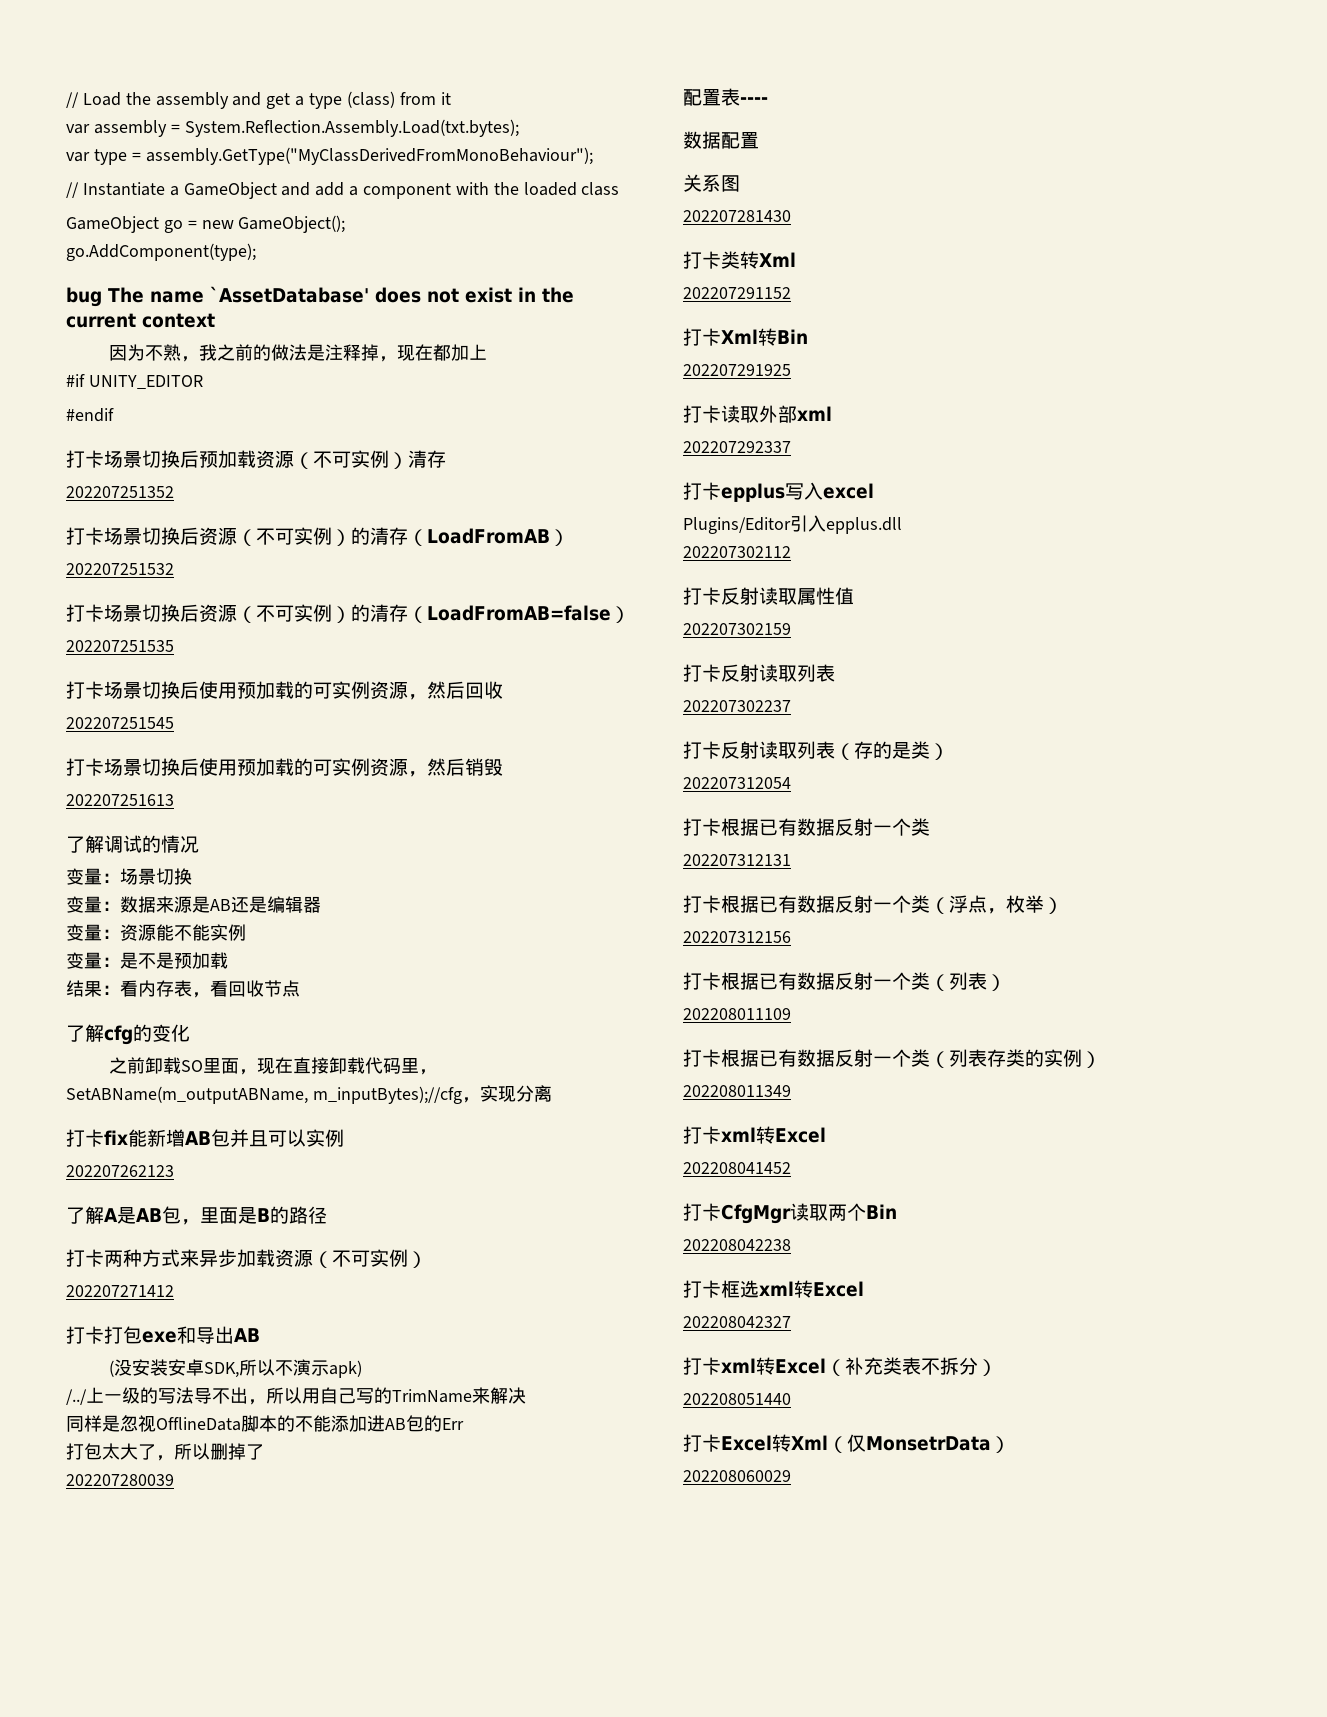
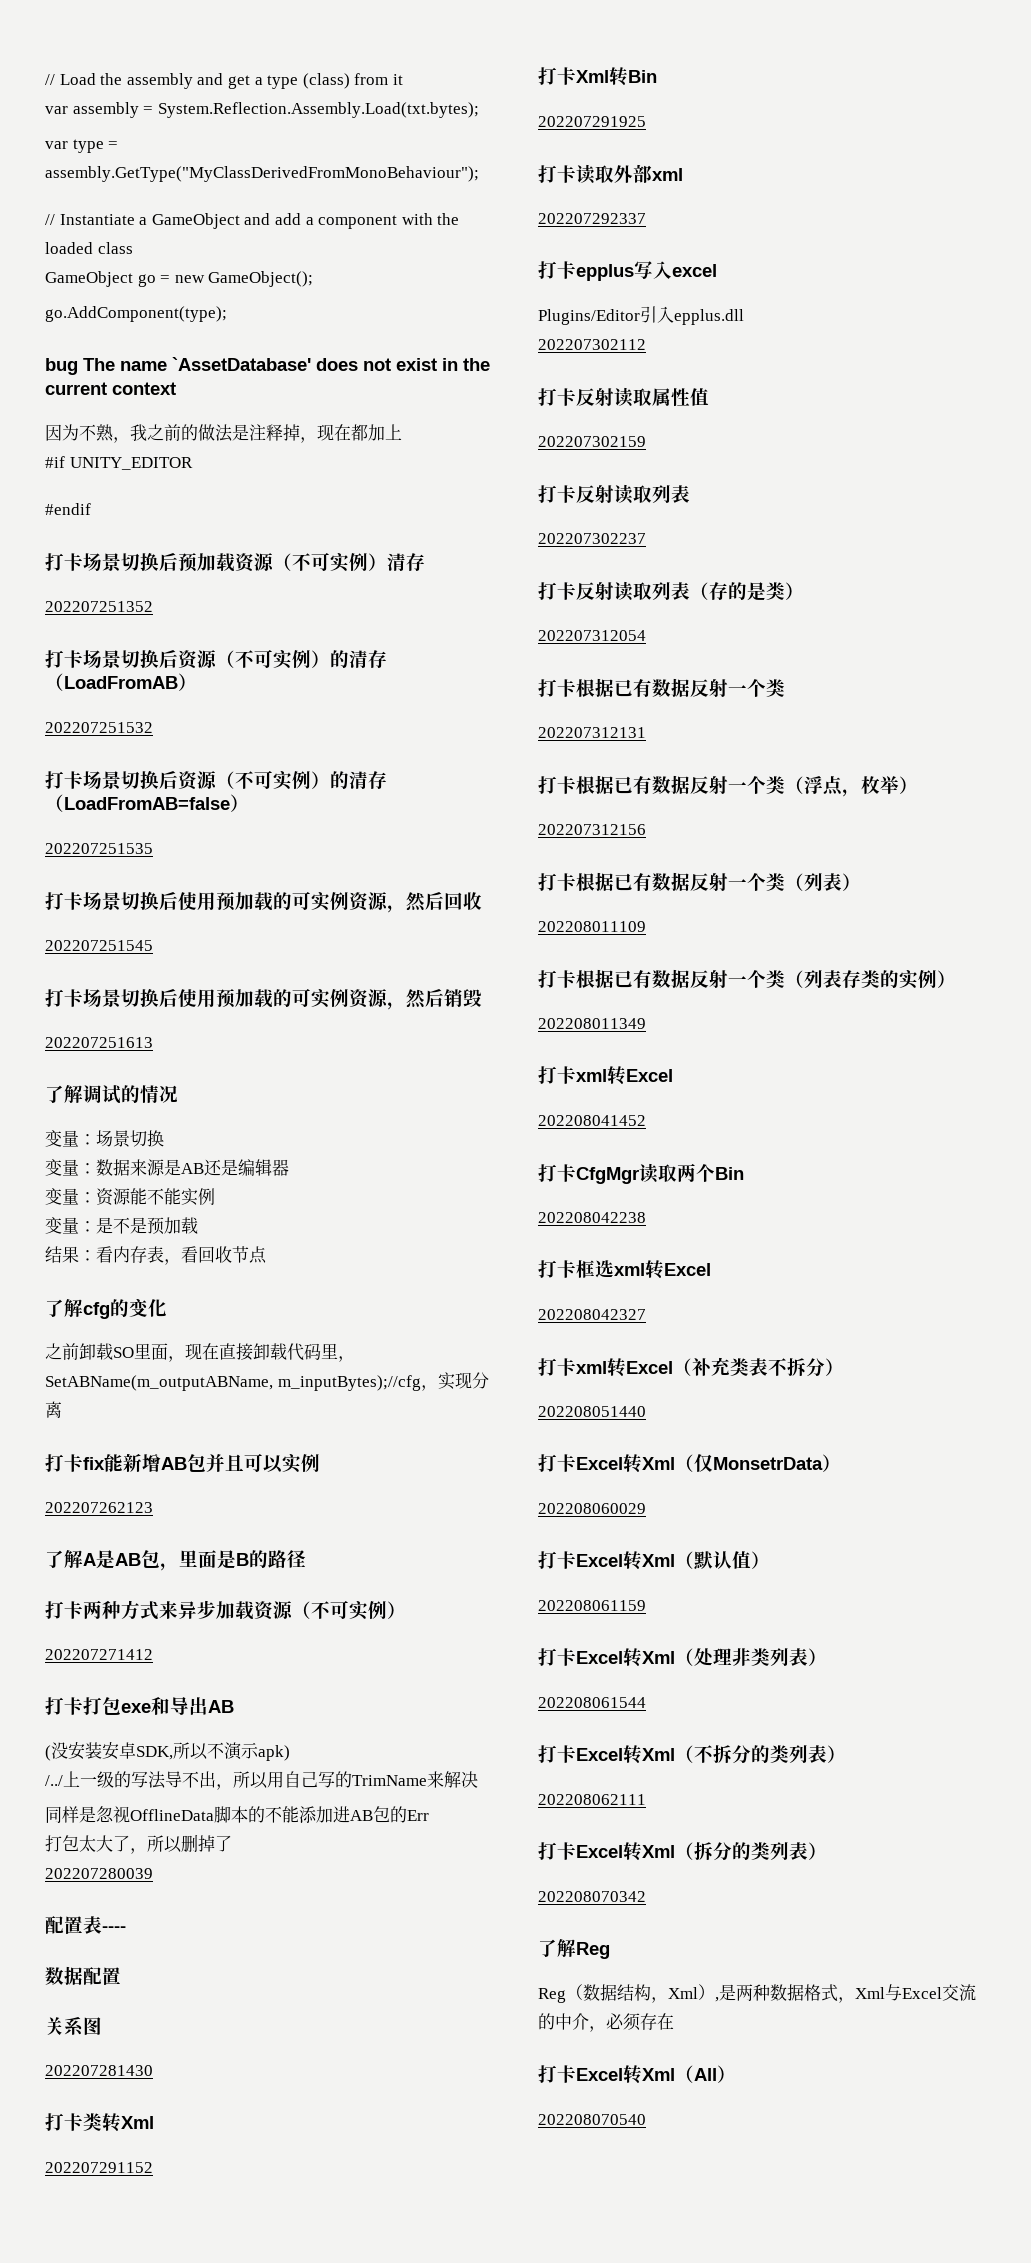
(791, 1476) none -> [538,1551,770,1570] [538,1600,646,1611] [538,1648,827,1667] [538,1697,646,1708] [538,1745,846,1764] [538,1794,646,1805] [538,1842,827,1861] [538,1891,646,1902] [538,1939,610,1959] [538,1984,976,2003] [538,2013,674,2032] [538,2065,736,2084] [538,2114,646,2125] // 打卡Excel转Xml（默认值） // 202208061159 // 打卡Excel转Xml（处理非类列表） // 202208061544 // 打卡Excel转Xml（不拆分的类列表） // 202208062111 // 打卡Excel转Xml（拆分的类列表） // 202208070342 // 了解Reg // Reg（数据结构，Xml）,是两种数据格式，Xml与Excel交流的中介，必须存在 // 打卡Excel转Xml（All） // 202208070540

